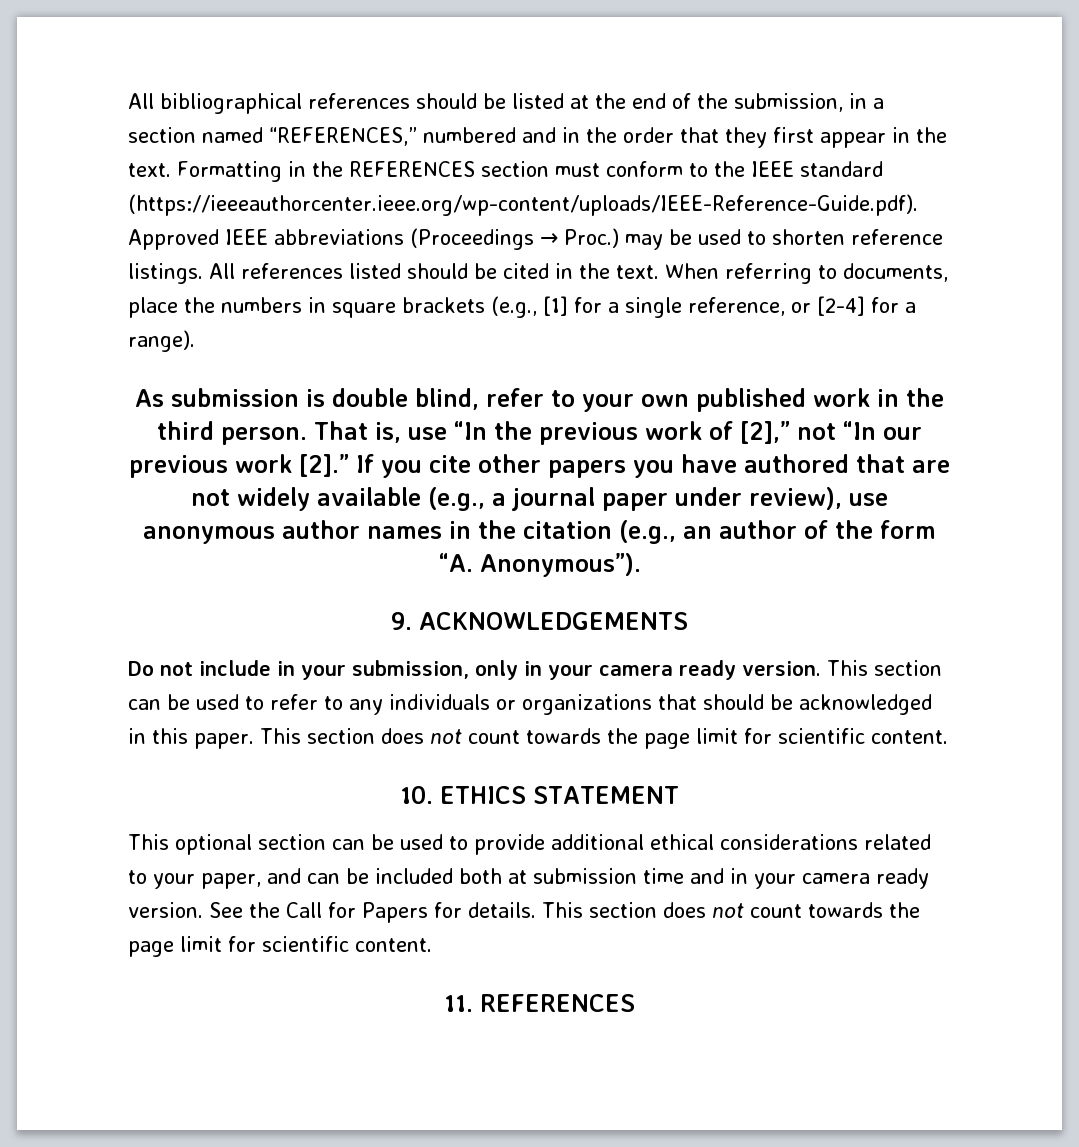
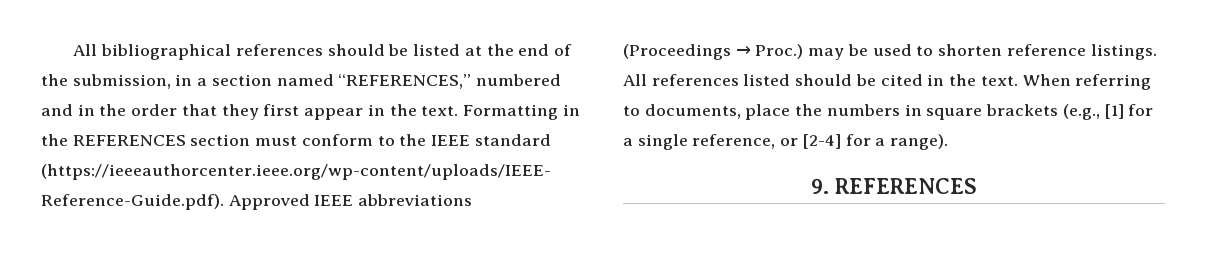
[135,388,944,412] [157,421,922,445] [129,454,950,478] [191,487,888,511] [143,520,936,544] [438,553,641,577] [391,612,688,630] [128,660,942,680] [128,694,932,715] [128,728,948,749] [400,786,680,804] [128,834,931,855] [128,868,929,889] [128,902,920,923] [128,936,432,957] [444,995,473,1012] As submission is double blind, refer to your own published work in the third person. That is, use “In the previous work of [2],” not “In our previous work [2].” If you cite other papers you have authored that are not widely available (e.g., a journal paper under review), use anonymous author names in the citation (e.g., an author of the form “A. Anonymous”). // 9. ACKNOWLEDGEMENTS // Do not include in your submission, only in your camera ready version. This section can be used to refer to any individuals or organizations that should be acknowledged in this paper. This section does not count towards the page limit for scientific content. // 10. ETHICS STATEMENT // This optional section can be used to provide additional ethical considerations related to your paper, and can be included both at submission time and in your camera ready version. See the Call for Papers for details. This section does not count towards the page limit for scientific content. // 11. -> [811,178,829,194] 9.

